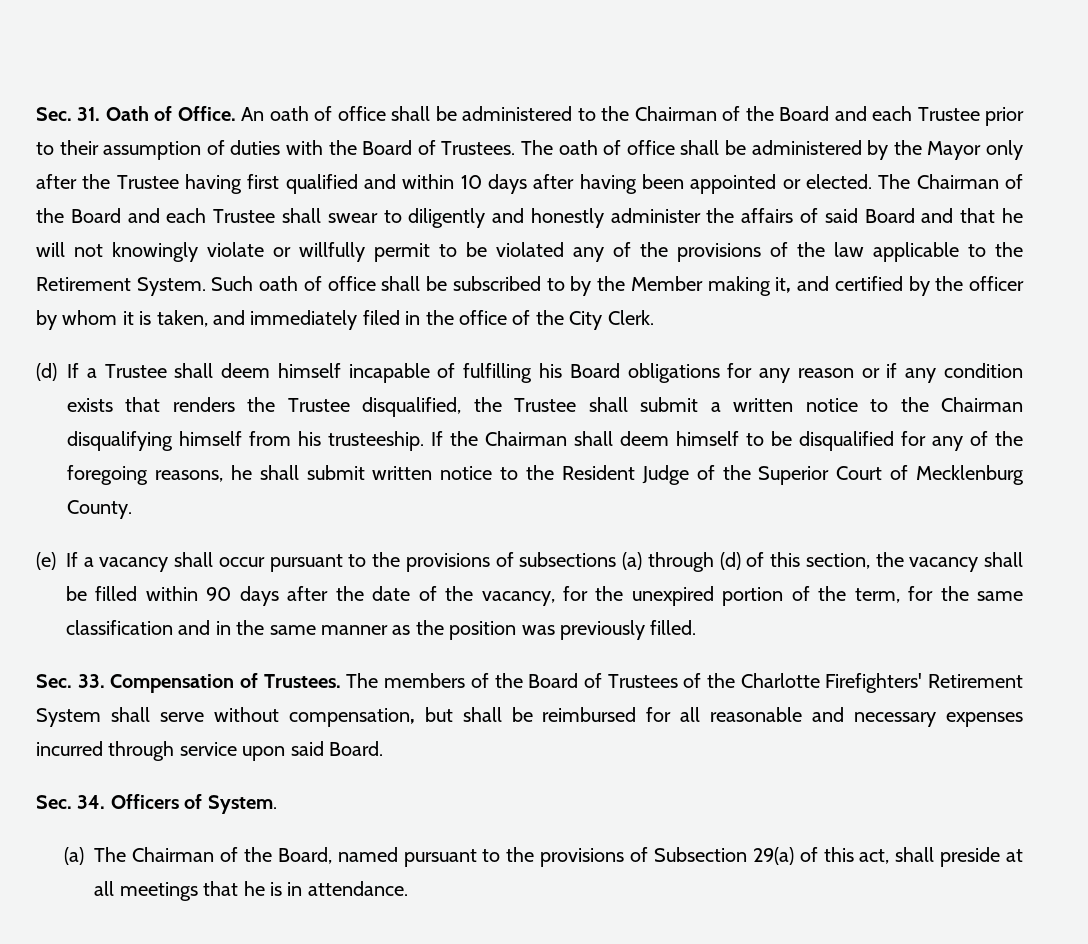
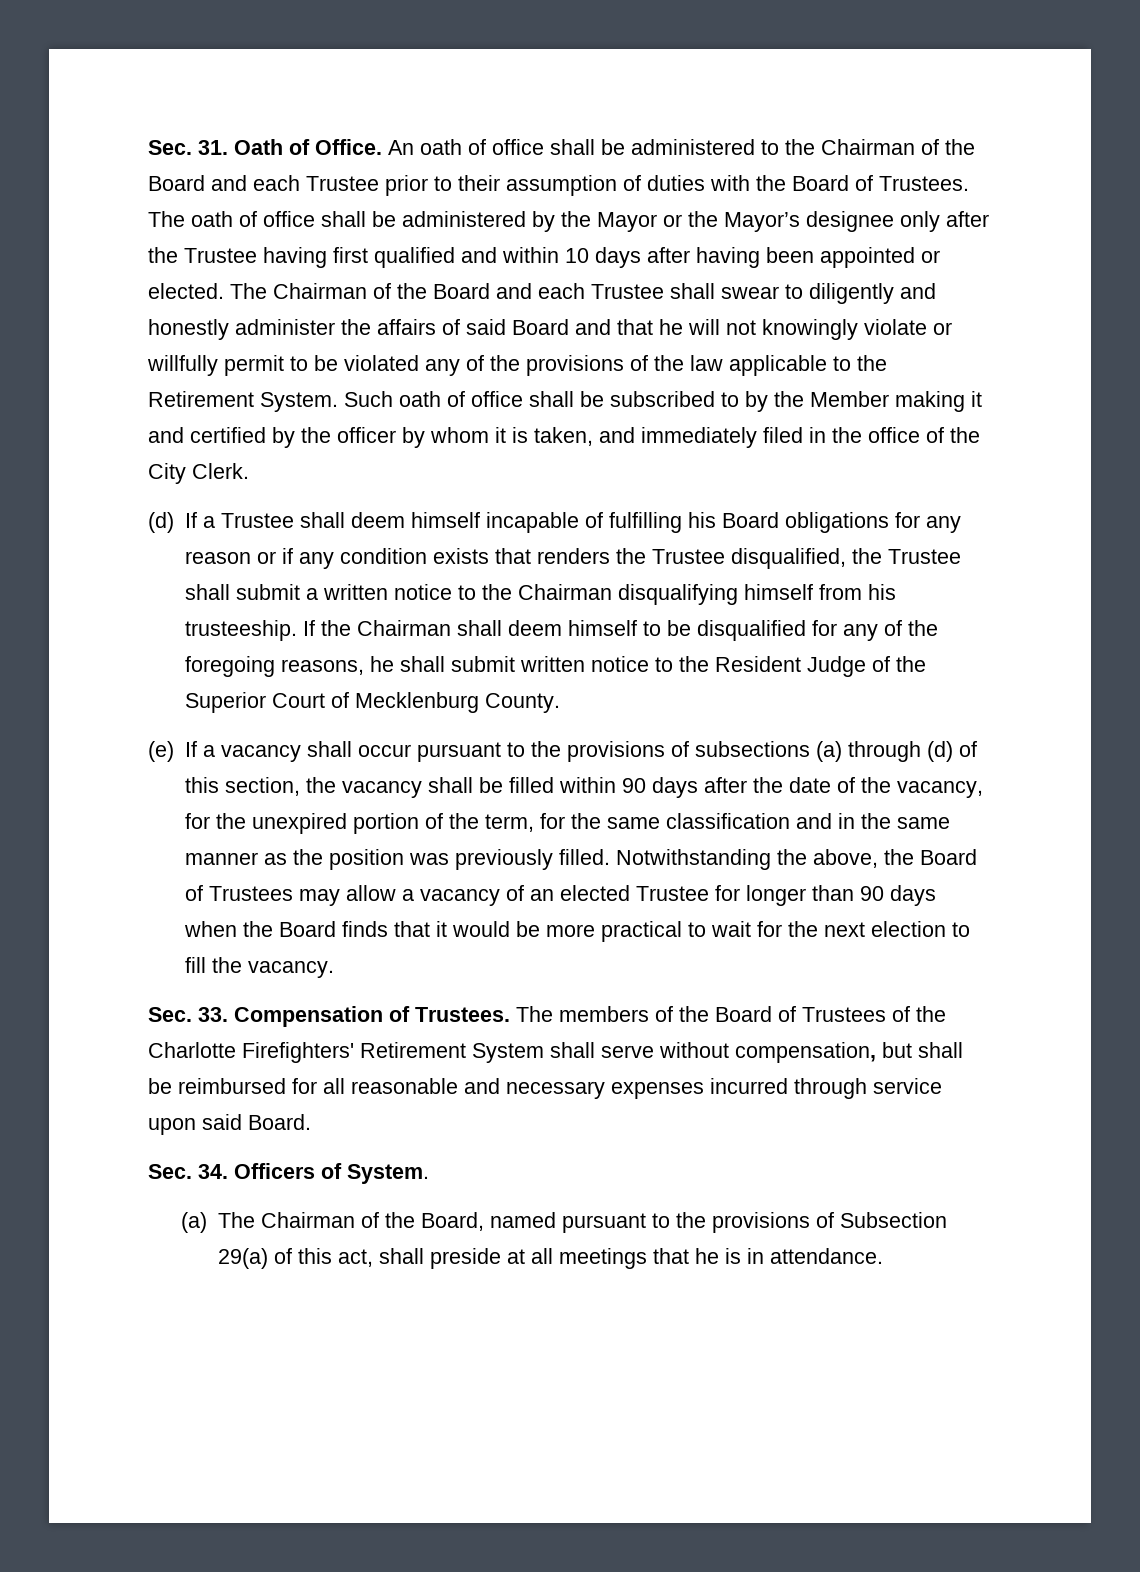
(982, 150) none -> [663,211,894,232] or the Mayor’s designee
[775,277,792,293] it, -> [971,391,982,407] it
(697, 627) none -> [615,849,977,870] [184,885,936,906] [183,921,970,942] [184,957,334,978] Notwithstanding the above, the Board of Trustees may allow a vacancy of an elected Trustee for longer than 90 days when the Board finds that it would be more practical to wait for the next election to fill the vacancy.

